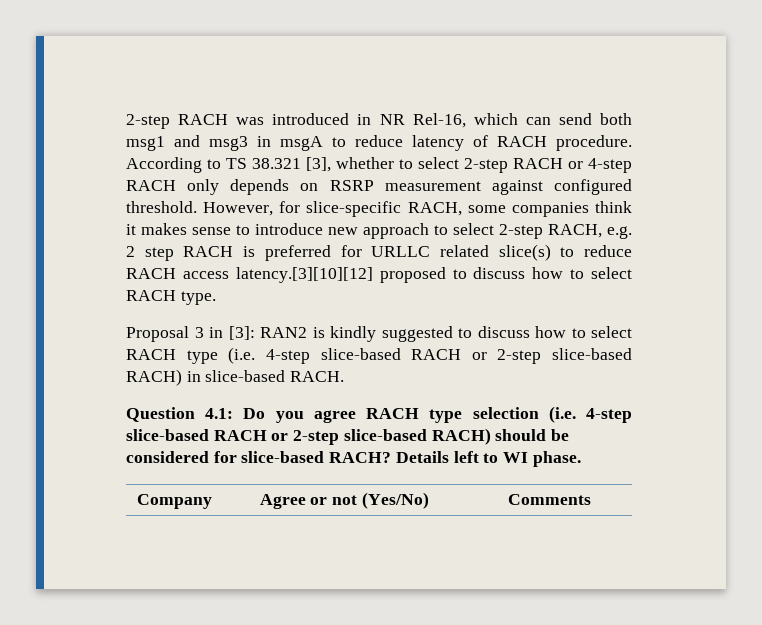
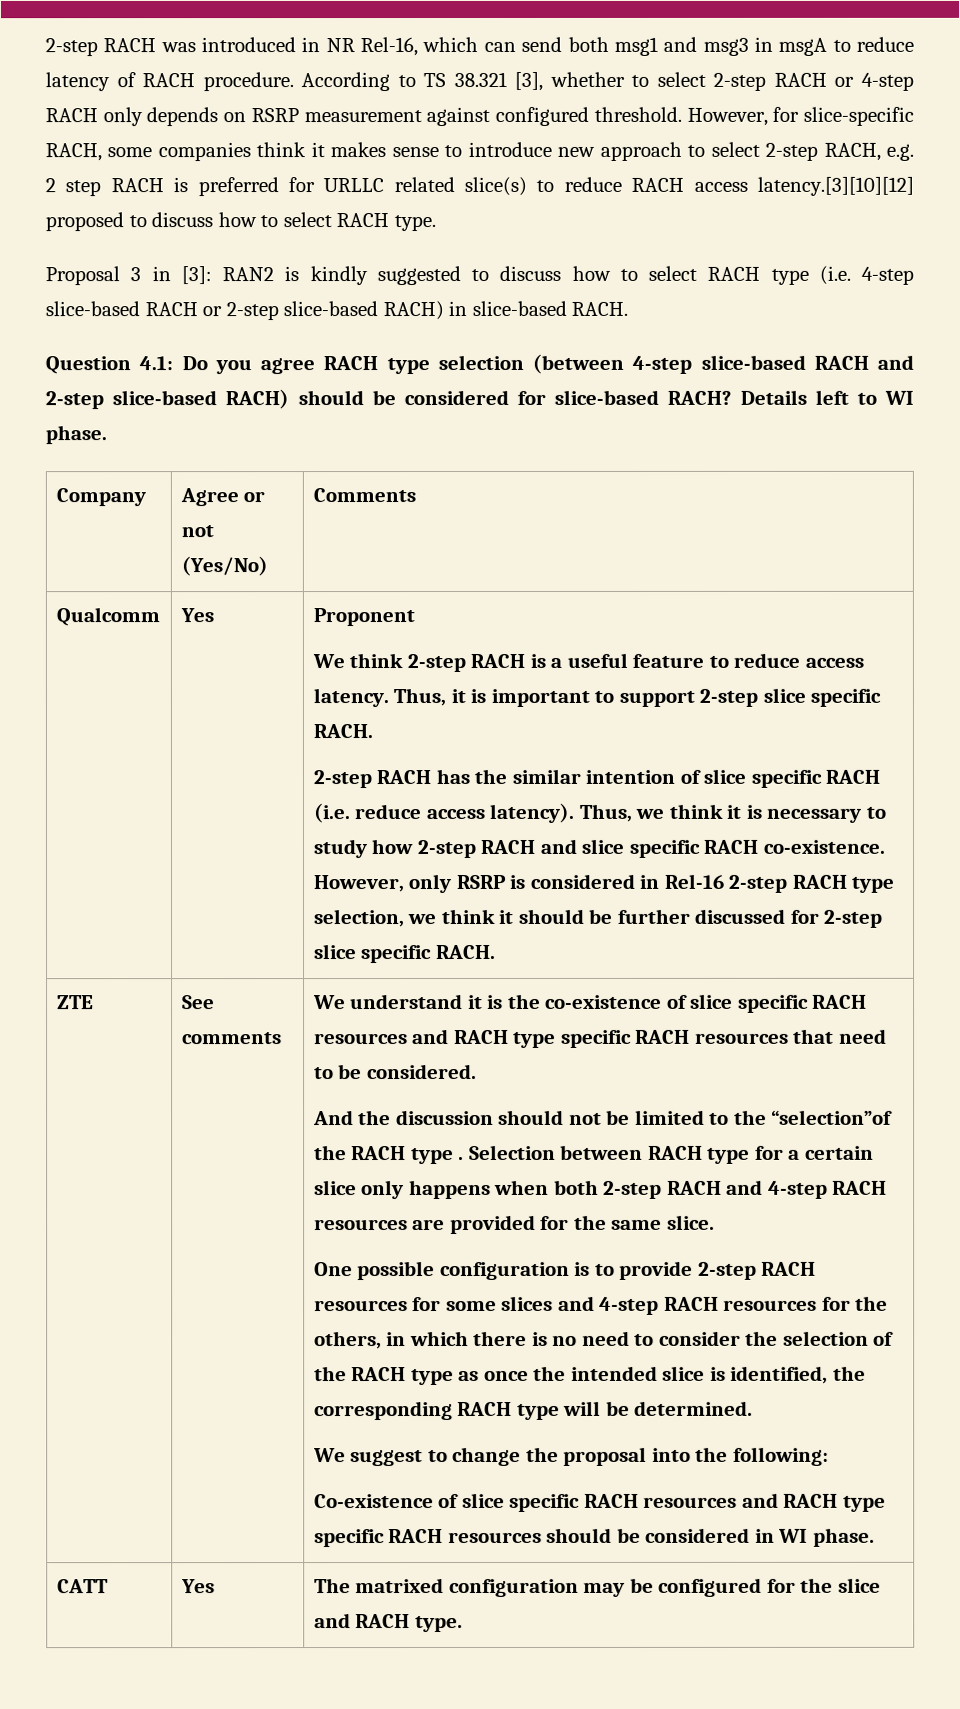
[548,406,632,423] [126,429,289,441] (i.e. 4-step slice-based RACH or -> [532,353,914,374] (between 4-step slice-based RACH and
(591, 499) none -> [55,607,160,627] [179,608,214,623] [312,608,415,627] [311,652,864,673] [312,687,882,708] [312,724,373,739] [312,768,881,789] [312,802,886,824] [312,838,885,859] [313,873,896,894] [313,908,884,928] [313,944,496,964] [56,995,94,1010] [181,995,215,1010] [181,1032,282,1045] [312,993,868,1013] [313,1028,887,1048] [313,1064,477,1080] [312,1109,894,1126] [313,1144,874,1165] [313,1179,888,1200] [313,1214,715,1235] [313,1260,817,1281] [313,1295,889,1315] [313,1330,895,1350] [313,1365,866,1386] [313,1400,754,1421] [312,1446,829,1467] [313,1492,886,1512] [313,1527,875,1548] [56,1579,109,1594] [180,1579,215,1594] [313,1577,881,1598] [313,1613,463,1633] // Qualcomm | Yes | Proponent // We think 2-step RACH is a useful feature to reduce access latency. Thus, it is important to support 2-step slice specific RACH. // 2-step RACH has the similar intention of slice specific RACH (i.e. reduce access latency). Thus, we think it is necessary to study how 2-step RACH and slice specific RACH co-existence. However, only RSRP is considered in Rel-16 2-step RACH type selection, we think it should be further discussed for 2-step slice specific RACH. // ZTE | See comments | We understand it is the co-existence of slice specific RACH resources and RACH type specific RACH resources that need to be considered. // And the discussion should not be limited to the “selection”of the RACH type . Selection between RACH type for a certain slice only happens when both 2-step RACH and 4-step RACH resources are provided for the same slice. // One possible configuration is to provide 2-step RACH resources for some slices and 4-step RACH resources for the others, in which there is no need to consider the selection of the RACH type as once the intended slice is identified, the corresponding RACH type will be determined. // We suggest to change the proposal into the following: // Co-existence of slice specific RACH resources and RACH type specific RACH resources should be considered in WI phase. // CATT | Yes | The matrixed configuration may be configured for the slice and RACH type.

